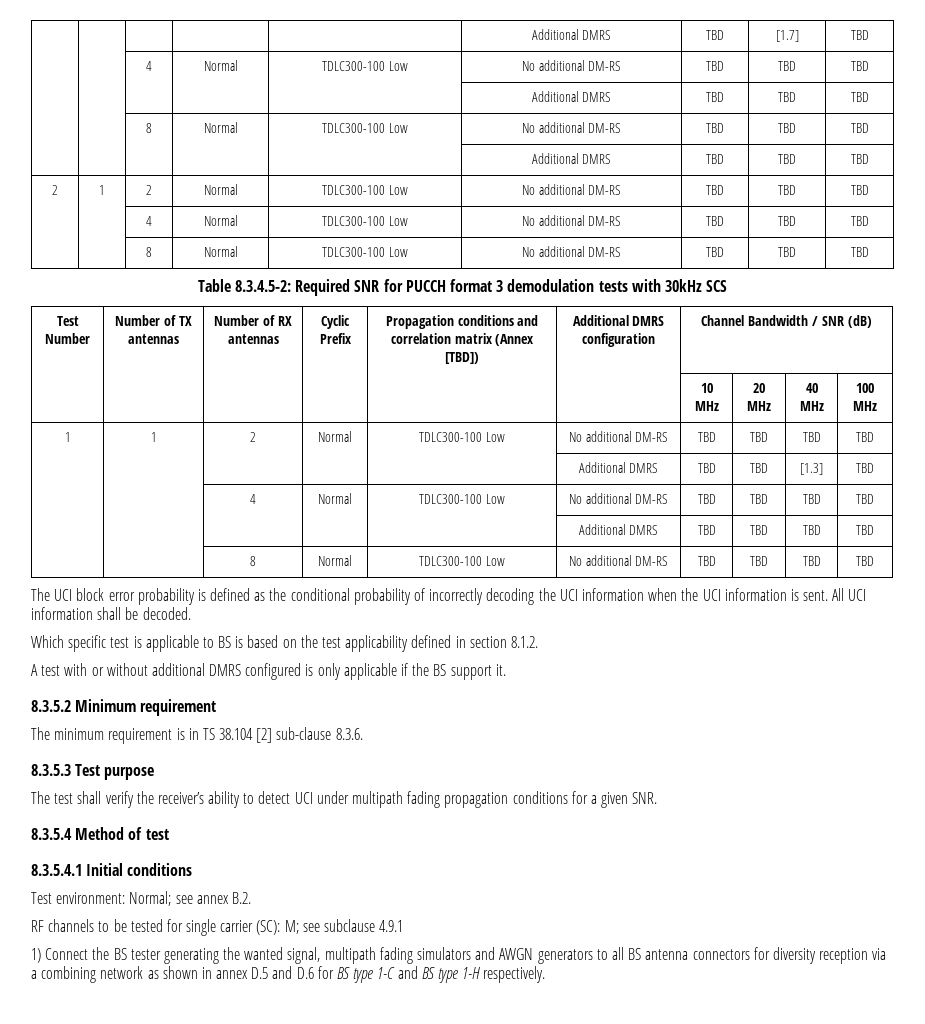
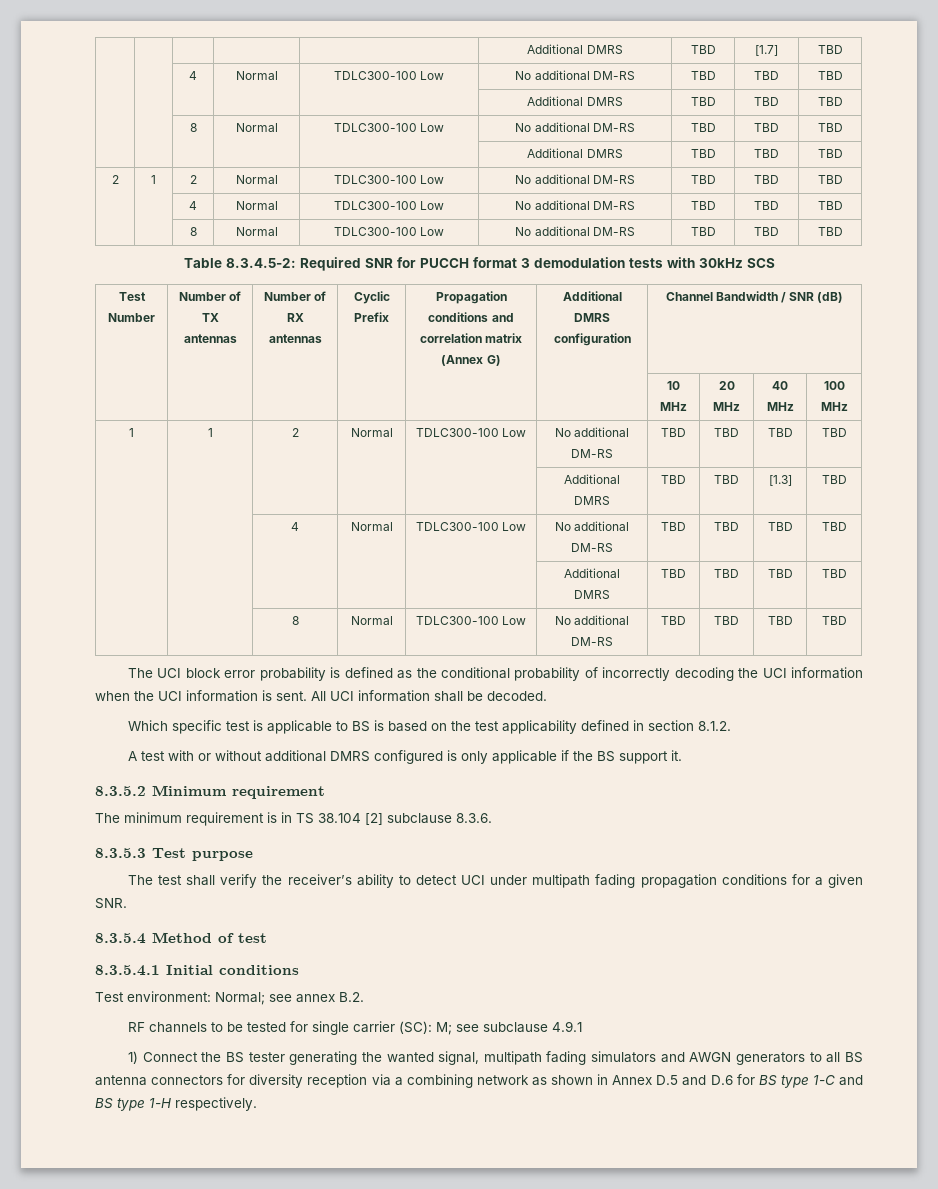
[445,352,479,364] [TBD]) -> [486,355,501,366] G)
[276,727,332,740] sub-clause -> [387,813,452,824] subclause
[216,970,249,979] annex -> [612,1075,653,1085] Annex

